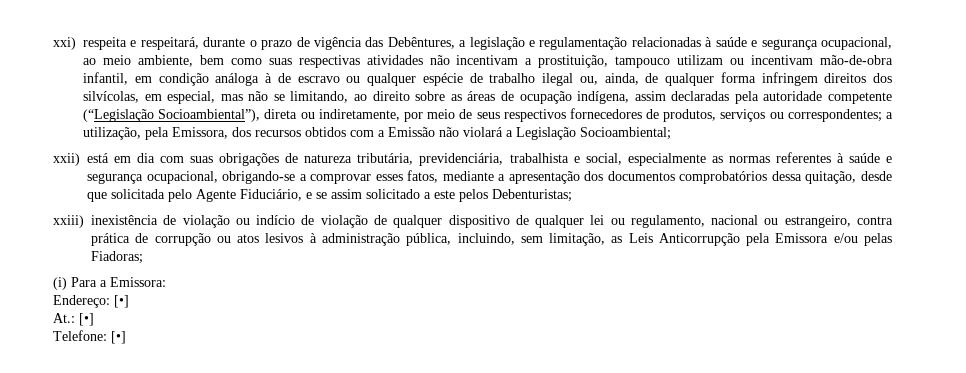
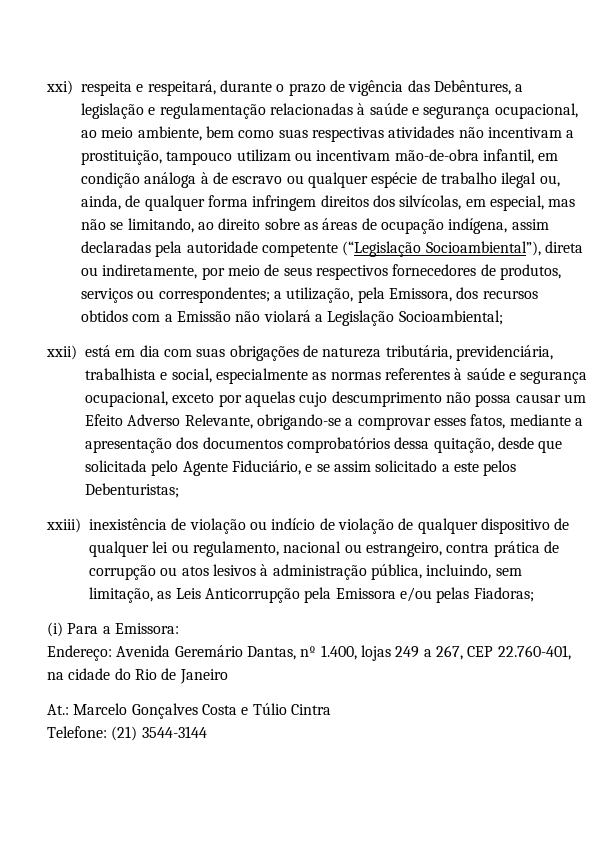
(218, 177) none -> [172,391,586,407] [85,414,253,429] exceto por aquelas cujo descumprimento não possa causar um Efeito Adverso Relevante,
[114,295,129,308] [53,313,94,326] [•] // At.: [•] -> [116,645,571,661] [47,668,228,684] [47,703,331,719] Avenida Geremário Dantas, nº 1.400, lojas 249 a 267, CEP 22.760-401, na cidade do Rio de Janeiro // At.: Marcelo Gonçalves Costa e Túlio Cintra
[111,331,126,344] [•] -> [111,726,207,741] (21) 3544-3144

